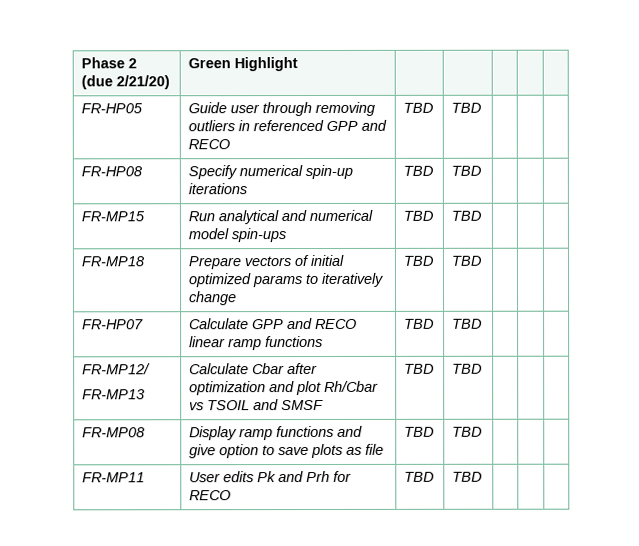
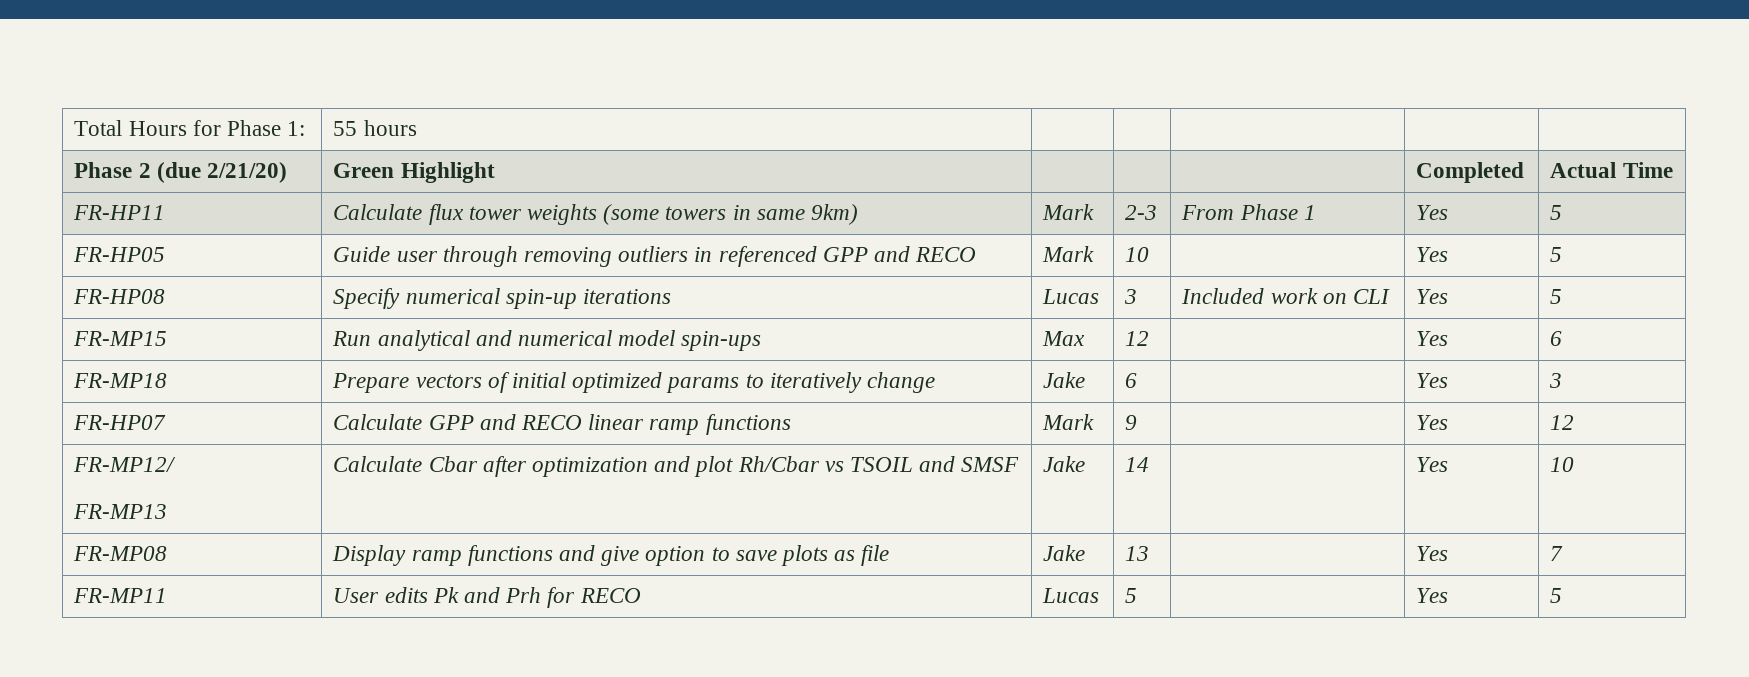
(81, 63) none -> [74,120,306,136] [333,120,417,136] Total Hours for Phase 1: | 55 hours | | | | | //
(299, 64) | -> [1416,162,1525,183] [1550,162,1673,178] [73,205,166,220] [333,204,859,225] [1042,204,1095,220] [1125,205,1158,220] [1181,204,1316,220] [1416,205,1449,220] [1550,205,1563,220] Completed | Actual Time // FR-HP11 | Calculate flux tower weights (some towers in same 9km) | Mark | 2-3 | From Phase 1 | Yes | 5
[403,102,434,113] [451,102,482,113] TBD | TBD | | | -> [1042,246,1095,262] [1125,247,1150,262] [1416,247,1449,262] [1550,247,1563,262] Mark | 10 | | Yes | 5
[403,165,434,176] [451,165,482,176] TBD | TBD | | | -> [1042,289,1100,304] [1124,289,1138,304] [1181,288,1391,304] [1416,289,1449,304] [1550,289,1563,304] Lucas | 3 | Included work on CLI | Yes | 5
[403,210,434,221] [451,210,482,221] TBD | TBD | | | -> [1042,331,1086,346] [1125,331,1150,346] [1416,331,1449,346] [1550,331,1563,346] Max | 12 | | Yes | 6
[403,255,434,266] [451,255,482,266] TBD | TBD | | | -> [1043,372,1086,388] [1125,373,1138,388] [1416,373,1449,388] [1549,373,1563,388] Jake | 6 | | Yes | 3
[404,318,435,329] [452,318,483,329] TBD | TBD | | | -> [1042,414,1095,430] [1125,415,1138,430] [1416,415,1449,430] [1550,415,1575,430] Mark | 9 | | Yes | 12
[404,363,435,374] [452,363,483,374] TBD | TBD | | | -> [1043,456,1086,472] [1125,457,1150,472] [1416,457,1449,472] [1550,457,1575,472] Jake | 14 | | Yes | 10
[404,426,435,437] [452,426,483,437] TBD | TBD | | | -> [1043,545,1086,561] [1125,546,1150,561] [1416,546,1449,561] [1550,546,1564,561] Jake | 13 | | Yes | 7
[404,471,435,482] [452,471,483,482] TBD | TBD | | | -> [1042,588,1100,603] [1125,588,1138,603] [1416,588,1449,603] [1550,588,1563,603] Lucas | 5 | | Yes | 5

